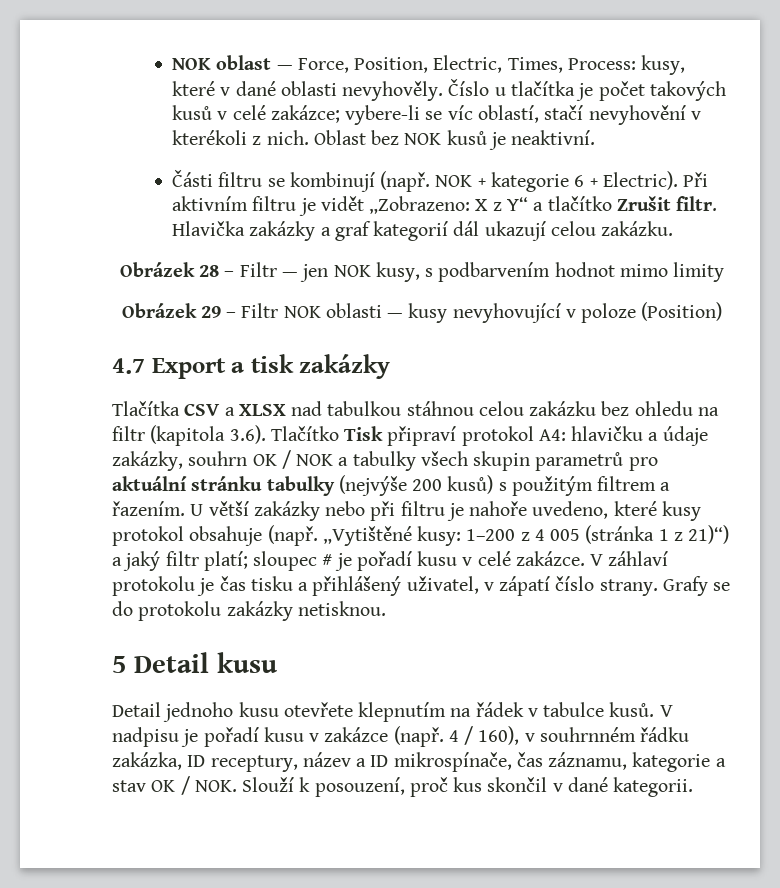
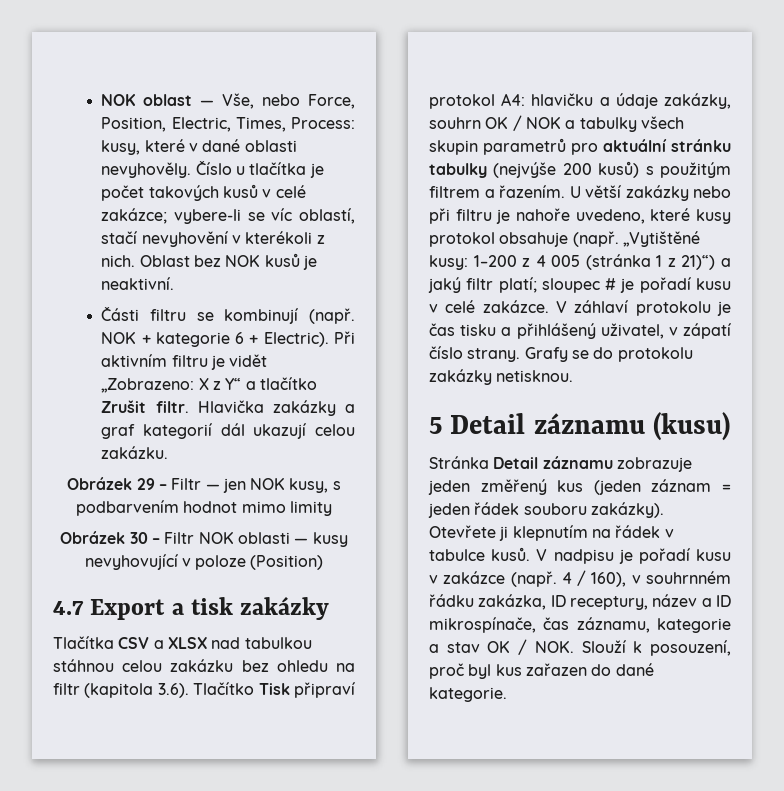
(293, 67) none -> [222,93,301,109] Vše, nebo
[199,265,220,277] 28 -> [136,478,155,490] 29
[200,306,221,318] 29 -> [129,532,148,544] 30
[216,652,277,673] [112,702,353,722] kusu // Detail jednoho kusu otevřete -> [533,412,731,441] [429,456,692,472] [428,479,731,495] [428,502,664,518] [429,525,509,541] záznamu (kusu) // Stránka Detail záznamu zobrazuje jeden změřený kus (jeden záznam = jeden řádek souboru zakázky). Otevřete ji
[453,777,694,797] kus skončil v dané kategorii. -> [468,663,654,679] [429,687,507,702] byl kus zařazen do dané kategorie.

